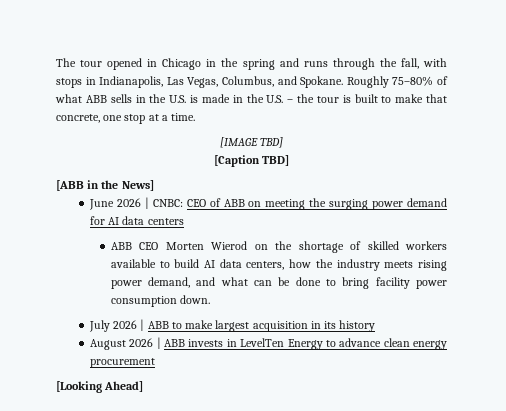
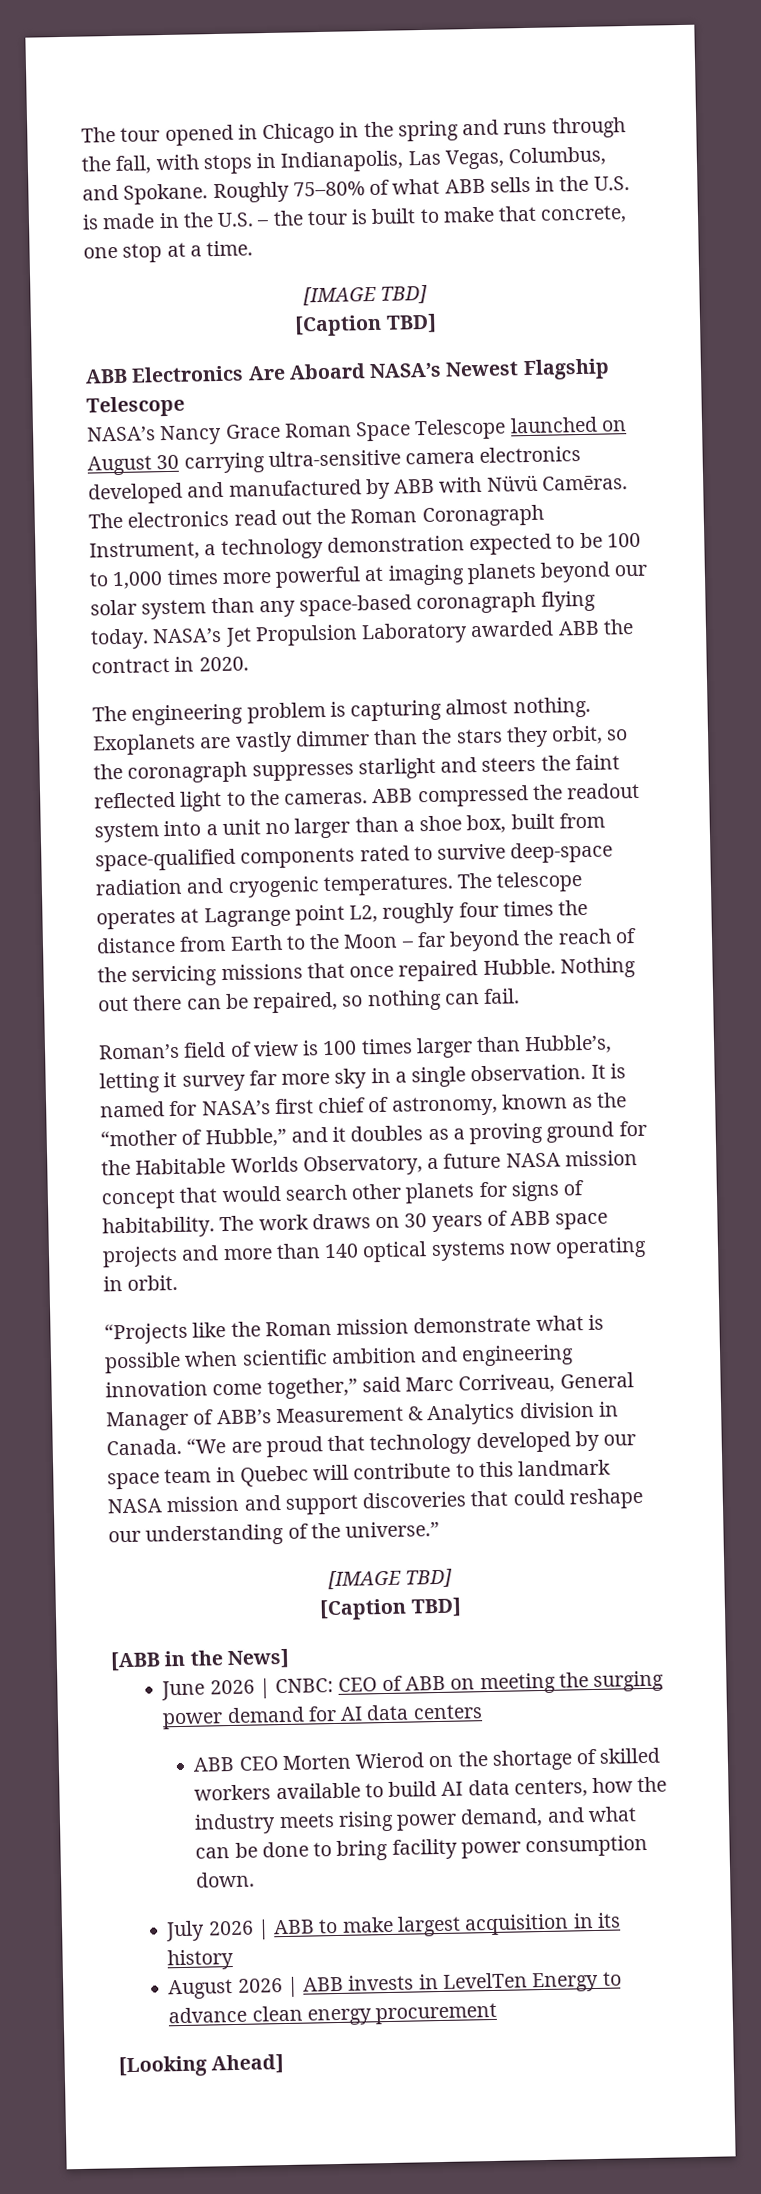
(290, 160) none -> [85,358,610,384] [86,395,185,418] [86,416,627,446] [87,445,582,476] [88,474,628,505] [88,504,544,529] [89,532,641,561] [89,561,648,590] [90,590,596,620] [90,619,634,650] [91,656,249,674] [92,696,591,726] [92,725,629,756] [93,754,620,784] [94,782,641,812] [94,812,605,843] [95,841,614,872] [95,871,584,898] [96,899,589,930] [96,928,637,954] [97,957,636,987] [98,988,521,1014] [98,1034,613,1060] [99,1063,626,1094] [100,1092,628,1118] [100,1120,647,1148] [101,1150,638,1177] [101,1180,585,1210] [102,1210,609,1239] [102,1236,648,1268] [103,1274,179,1292] [104,1314,604,1345] [104,1344,575,1374] [105,1372,634,1400] [106,1401,619,1432] [106,1430,637,1458] [107,1459,612,1490] [107,1487,644,1515] [108,1520,441,1547] [327,1568,454,1591] [319,1597,462,1621] // ABB Electronics Are Aboard NASA’s Newest Flagship Telescope // NASA’s Nancy Grace Roman Space Telescope launched on August 30 carrying ultra-sensitive camera electronics developed and manufactured by ABB with Nüvü Camēras. The electronics read out the Roman Coronagraph Instrument, a technology demonstration expected to be 100 to 1,000 times more powerful at imaging planets beyond our solar system than any space-based coronagraph flying today. NASA’s Jet Propulsion Laboratory awarded ABB the contract in 2020. // The engineering problem is capturing almost nothing. Exoplanets are vastly dimmer than the stars they orbit, so the coronagraph suppresses starlight and steers the faint reflected light to the cameras. ABB compressed the readout system into a unit no larger than a shoe box, built from space-qualified components rated to survive deep-space radiation and cryogenic temperatures. The telescope operates at Lagrange point L2, roughly four times the distance from Earth to the Moon – far beyond the reach of the servicing missions that once repaired Hubble. Nothing out there can be repaired, so nothing can fail. // Roman’s field of view is 100 times larger than Hubble’s, letting it survey far more sky in a single observation. It is named for NASA’s first chief of astronomy, known as the “mother of Hubble,” and it doubles as a proving ground for the Habitable Worlds Observatory, a future NASA mission concept that would search other planets for signs of habitability. The work draws on 30 years of ABB space projects and more than 140 optical systems now operating in orbit. // “Projects like the Roman mission demonstrate what is possible when scientific ambition and engineering innovation come together,” said Marc Corriveau, General Manager of ABB’s Measurement & Analytics division in Canada. “We are proud that technology developed by our space team in Quebec will contribute to this landmark NASA mission and support discoveries that could reshape our understanding of the universe.” // [IMAGE TBD] // [Caption TBD]

